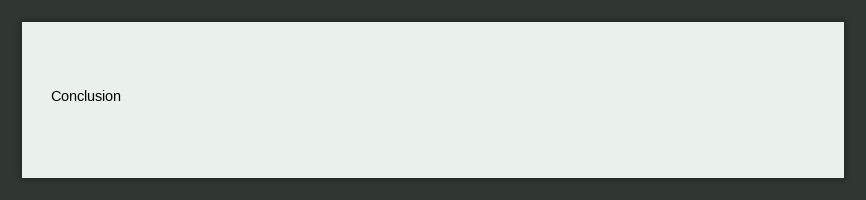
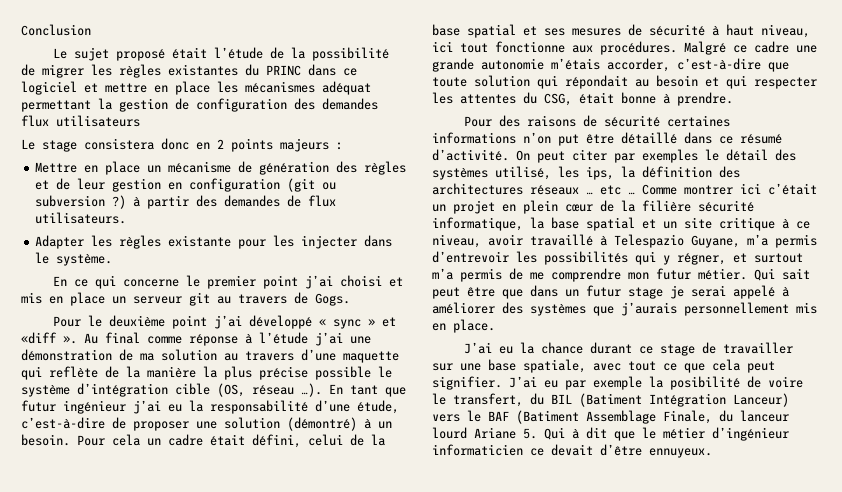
(121, 95) none -> [53,47,390,61] [21,64,357,78] [21,81,371,95] [21,98,378,112] [21,115,140,127] [21,138,343,152] [35,161,407,175] [35,178,337,192] [35,195,337,209] [35,212,127,224] [35,235,393,249] [35,252,113,266] [53,275,404,289] [21,292,350,306] [53,315,397,329] [21,332,371,346] [21,349,399,363] [21,366,392,380] [21,383,406,397] [21,400,399,414] [21,417,392,431] [21,434,385,448] [432,24,810,38] [432,41,817,55] [432,58,789,72] [432,75,817,89] [432,92,733,106] [464,115,731,127] [432,132,782,146] [432,149,796,163] [432,166,740,180] [432,183,817,195] [432,200,754,214] [432,217,810,231] [432,234,817,248] [432,251,803,265] [432,268,810,282] [432,285,789,299] [432,302,817,316] [432,319,495,333] [464,342,794,356] [432,359,775,373] [432,376,803,390] [432,393,789,407] [432,410,789,424] [432,427,789,441] [432,444,712,458] // Le sujet proposé était l’étude de la possibilité de migrer les règles existantes du PRINC dans ce logiciel et mettre en place les mécanismes adéquat permettant la gestion de configuration des demandes flux utilisateurs // Le stage consistera donc en 2 points majeurs : // Mettre en place un mécanisme de génération des règles et de leur gestion en configuration (git ou subversion ?) à partir des demandes de flux utilisateurs. // Adapter les règles existante pour les injecter dans le système. // En ce qui concerne le premier point j’ai choisi et mis en place un serveur git au travers de Gogs. // Pour le deuxième point j’ai développé « sync » et «diff ». Au final comme réponse à l’étude j’ai une démonstration de ma solution au travers d’une maquette qui reflète de la manière la plus précise possible le système d’intégration cible (OS, réseau …). En tant que futur ingénieur j’ai eu la responsabilité d’une étude, c’est-à-dire de proposer une solution (démontré) à un besoin. Pour cela un cadre était défini, celui de la base spatial et ses mesures de sécurité à haut niveau, ici tout fonctionne aux procédures. Malgré ce cadre une grande autonomie m’étais accorder, c’est-à-dire que toute solution qui répondait au besoin et qui respecter les attentes du CSG, était bonne à prendre. // Pour des raisons de sécurité certaines informations n’on put être détaillé dans ce résumé d’activité. On peut citer par exemples le détail des systèmes utilisé, les ips, la définition des architectures réseaux … etc … Comme montrer ici c’était un projet en plein cœur de la filière sécurité informatique, la base spatial et un site critique à ce niveau, avoir travaillé à Telespazio Guyane, m’a permis d’entrevoir les possibilités qui y régner, et surtout m’a permis de me comprendre mon futur métier. Qui sait peut être que dans un futur stage je serai appelé à améliorer des systèmes que j’aurais personnellement mis en place. // J’ai eu la chance durant ce stage de travailler sur une base spatiale, avec tout ce que cela peut signifier. J’ai eu par exemple la posibilité de voire le transfert, du BIL (Batiment Intégration Lanceur) vers le BAF (Batiment Assemblage Finale, du lanceur lourd Ariane 5. Qui à dit que le métier d’ingénieur informaticien ce devait d’être ennuyeux.

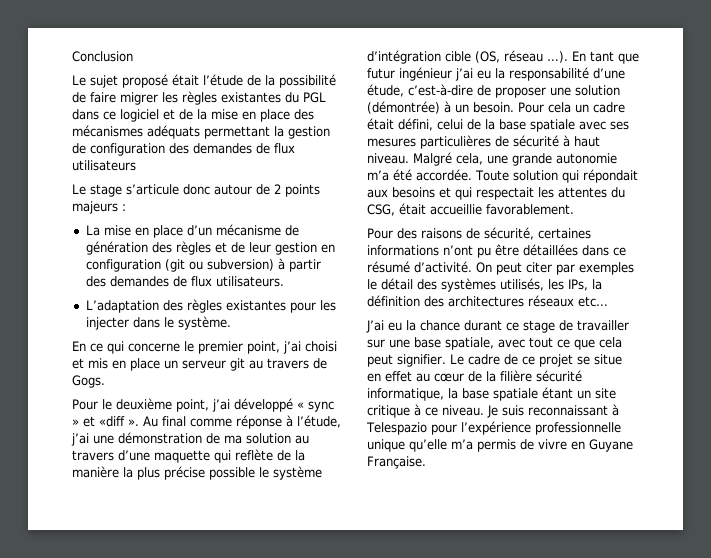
(35, 70) none -> [90,92,116,103] faire
[266,65,301,76] PRINC -> [303,92,326,103] PGL
[105,81,371,95] mettre en place les mécanismes adéquat -> [179,109,314,122] [72,125,200,139] de la mise en place des mécanismes adéquats
(378, 104) none -> [256,143,270,154] de
[84,138,210,150] consistera donc en -> [126,184,270,195] s’articule donc autour de
[35,161,162,175] Mettre en place un -> [85,225,212,238] La mise en place d’un
[35,195,127,209] subversion ?) -> [206,259,274,271] subversion)
[35,235,232,249] Adapter les règles existante -> [85,299,286,313] L’adaptation des règles existantes
[263,275,299,289] point -> [247,341,280,354] point,
[172,315,208,329] point -> [176,399,209,412] point,
[259,332,308,344] l’étude -> [297,415,341,428] l’étude,
[287,417,357,431] (démontré) -> [367,101,440,114] (démontrée)
[467,24,537,38] spatial et -> [530,119,606,132] spatiale avec
(621, 32) none -> [420,135,491,149] particulières
[761,24,810,38] [432,41,817,55] [432,58,789,72] [432,77,467,87] niveau, ici tout fonctionne aux procédures. Malgré ce cadre une grande autonomie m’étais accorder, c’est-à-dire que toute -> [367,152,617,166] [367,169,509,181] niveau. Malgré cela, une grande autonomie m’a été accordée. Toute
[635,75,698,87] au besoin -> [367,187,435,198] aux besoins
[754,77,817,89] respecter -> [476,187,534,200] respectait
[621,92,733,106] bonne à prendre. -> [430,204,574,215] accueillie favorablement.
[604,115,661,127] sécurité -> [484,227,534,240] sécurité,
[523,132,677,146] n’on put être détaillé -> [443,244,578,258] n’ont pu être détaillées
[495,166,614,180] utilisé, les ips, -> [500,278,588,291] utilisés, les IPs,
[586,183,817,195] [432,200,754,214] [432,217,810,231] [432,234,817,248] [432,251,803,265] [432,268,810,282] [432,285,789,299] [432,302,817,316] [432,319,495,333] … etc … Comme montrer ici c’était un projet en plein cœur de la filière sécurité informatique, la base spatial et un site critique à ce niveau, avoir travaillé à Telespazio Guyane, m’a permis d’entrevoir les possibilités qui y régner, et surtout m’a permis de me comprendre mon futur métier. Qui sait peut être que dans un futur stage je serai appelé à améliorer des systèmes que j’aurais personnellement mis en place. -> [578,296,608,307] etc…
[509,376,803,390] [432,393,789,407] [432,410,789,424] [432,427,789,441] [432,444,712,458] J’ai eu par exemple la posibilité de voire le transfert, du BIL (Batiment Intégration Lanceur) vers le BAF (Batiment Assemblage Finale, du lanceur lourd Ariane 5. Qui à dit que le métier d’ingénieur informaticien ce devait d’être ennuyeux. -> [449,354,622,367] [367,370,582,382] [367,387,616,401] [367,404,619,418] [366,421,621,435] [367,439,633,452] [367,456,426,469] Le cadre de ce projet se situe en effet au cœur de la filière sécurité informatique, la base spatiale étant un site critique à ce niveau. Je suis reconnaissant à Telespazio pour l’expérience professionnelle unique qu’elle m’a permis de vivre en Guyane Française.

